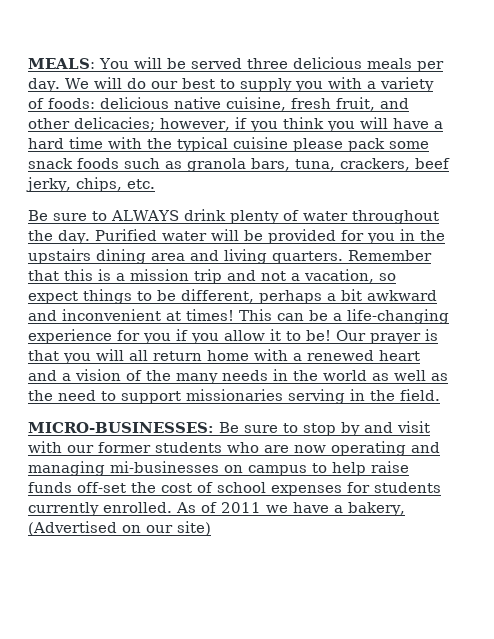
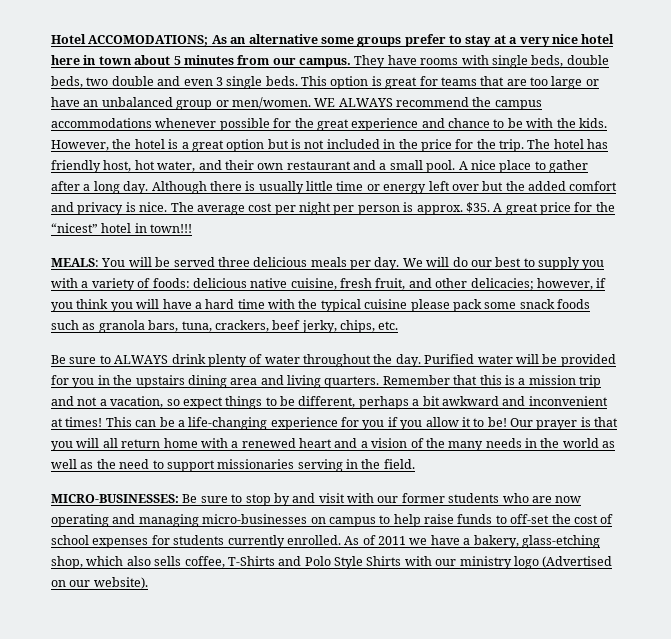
(28, 63) none -> [51,34,615,47] [51,55,609,68] [51,76,599,89] [51,97,542,110] [51,118,607,131] [51,139,609,152] [51,160,588,173] [51,181,618,194] [51,202,615,215] [51,223,193,233] Hotel ACCOMODATIONS; As an alternative some groups prefer to stay at a very nice hotel here in town about 5 minutes from our campus. They have rooms with single beds, double beds, two double and even 3 single beds. This option is great for teams that are too large or have an unbalanced group or men/women. WE ALWAYS recommend the campus accommodations whenever possible for the great experience and chance to be with the kids. However, the hotel is a great option but is not included in the price for the trip. The hotel has friendly host, hot water, and their own restaurant and a small pool. A nice place to gather after a long day. Although there is usually little time or energy left over but the added comfort and privacy is nice. The average cost per night per person is approx. $35. A great price for the “nicest” hotel in town!!! //
[110,461,219,473] mi-businesses -> [202,514,308,524] micro-businesses
(72, 487) none -> [495,515,507,524] to
(405, 509) none -> [521,535,600,548] [51,556,539,569] glass-etching shop, which also sells coffee, T-Shirts and Polo Style Shirts with our ministry logo
[177,521,211,536] site) -> [93,577,148,589] website).

